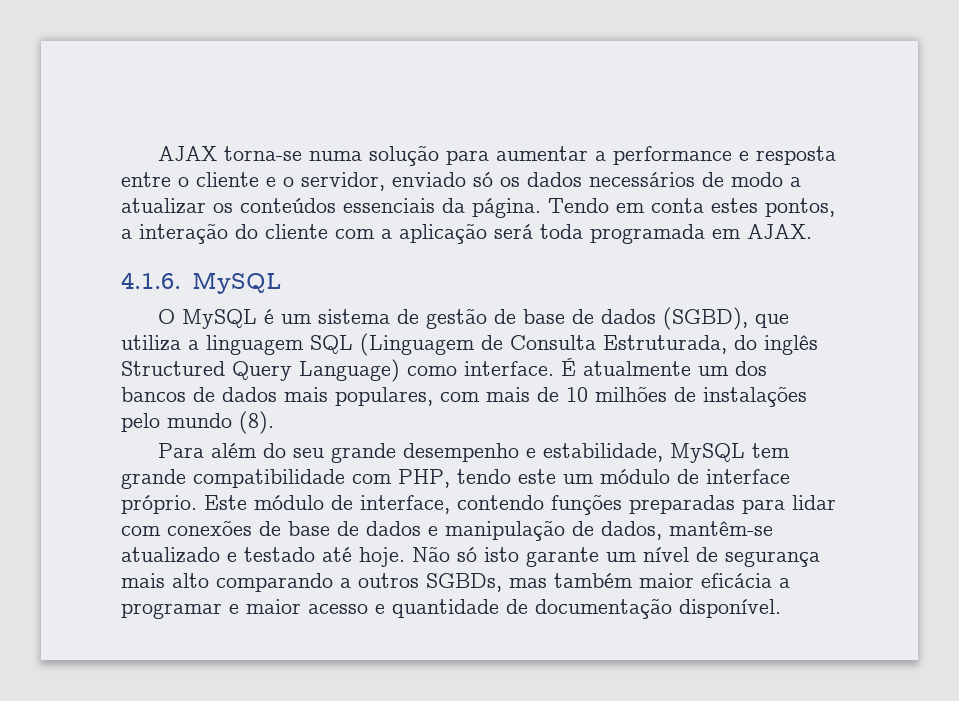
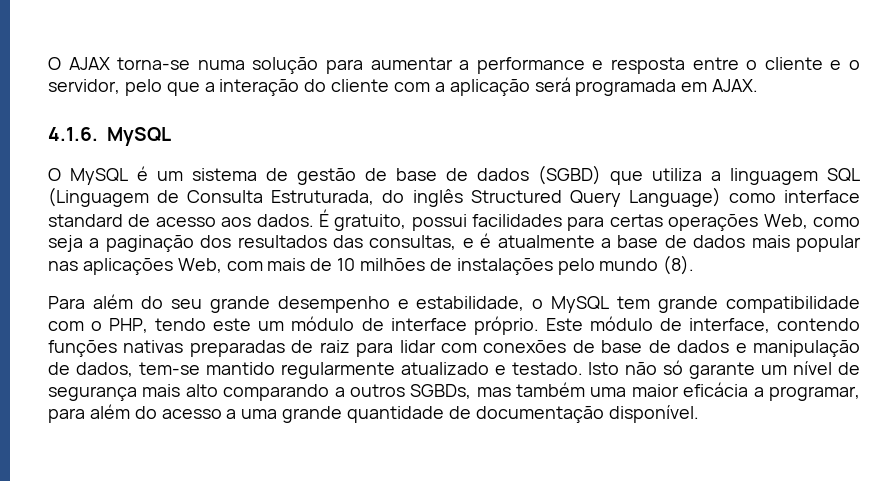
(157, 153) none -> [48,57,61,70] O
[392,172,801,187] [121,198,835,218] enviado só os dados necessários de modo a atualizar os conteúdos essenciais da página. Tendo em conta estes pontos, -> [124,79,200,96] pelo que
[540,224,583,239] toda -> (571, 84) none
[662,307,748,330] (SGBD), -> [538,165,601,185] (SGBD)
[464,358,767,376] [121,387,433,406] interface. É atualmente um dos bancos de dados mais populares, -> [784,190,861,203] [48,209,860,231] [48,233,861,252] [48,258,222,275] interface standard de acesso aos dados. É gratuito, possui facilidades para certas operações Web, como seja a paginação dos resultados das consultas, e é atualmente a base de dados mais popular nas aplicações Web,
(663, 452) none -> [532,299,544,309] o
(392, 479) none -> [91,321,103,331] o
[629,495,735,514] preparadas -> [123,340,350,357] nativas preparadas de raiz
[669,521,773,536] [121,546,519,567] mantêm-se atualizado e testado até hoje. Não só isto -> [138,360,684,379] tem-se mantido regularmente atualizado e testado. Isto não só
(633, 580) none -> [590,387,627,397] uma
[121,599,385,619] programar e maior acesso e -> [769,386,861,401] [48,404,343,423] programar, para além do acesso a uma grande

